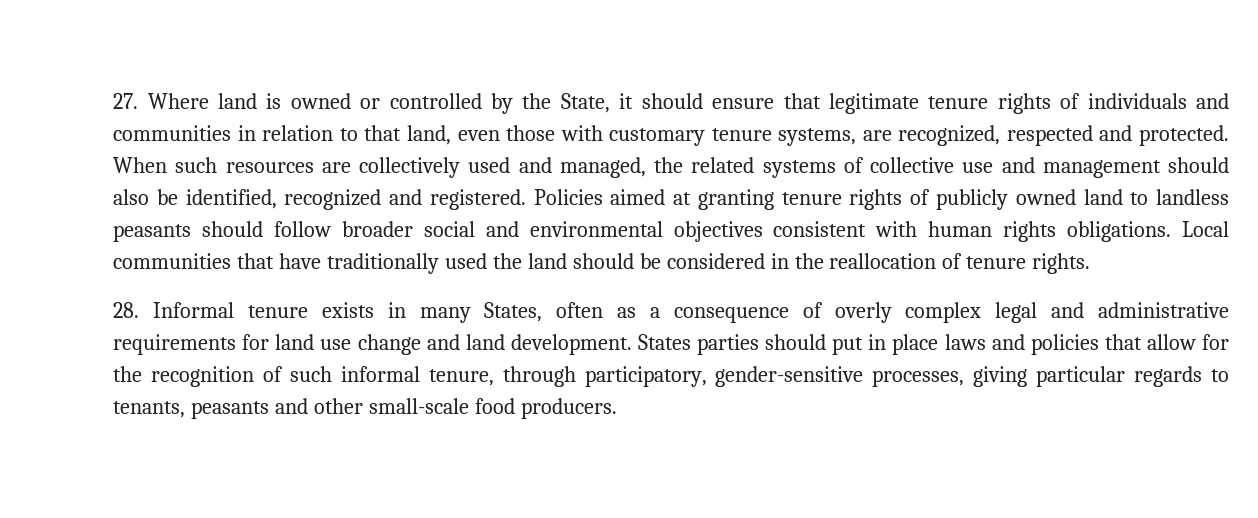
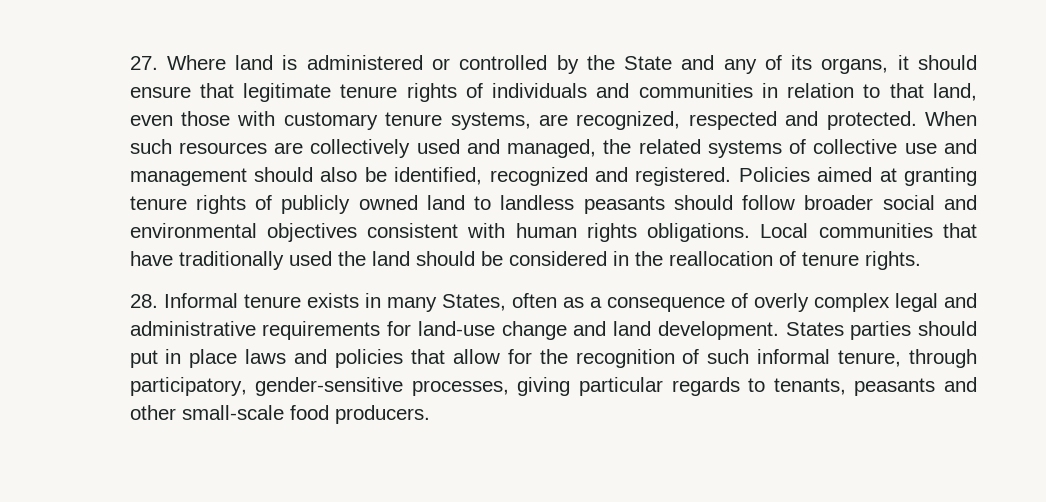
[290,93,351,109] owned -> [306,55,423,70] administered
[560,93,610,113] State, -> [624,55,889,74] State and any of its organs,
[275,334,352,350] land use -> [417,321,495,336] land-use

